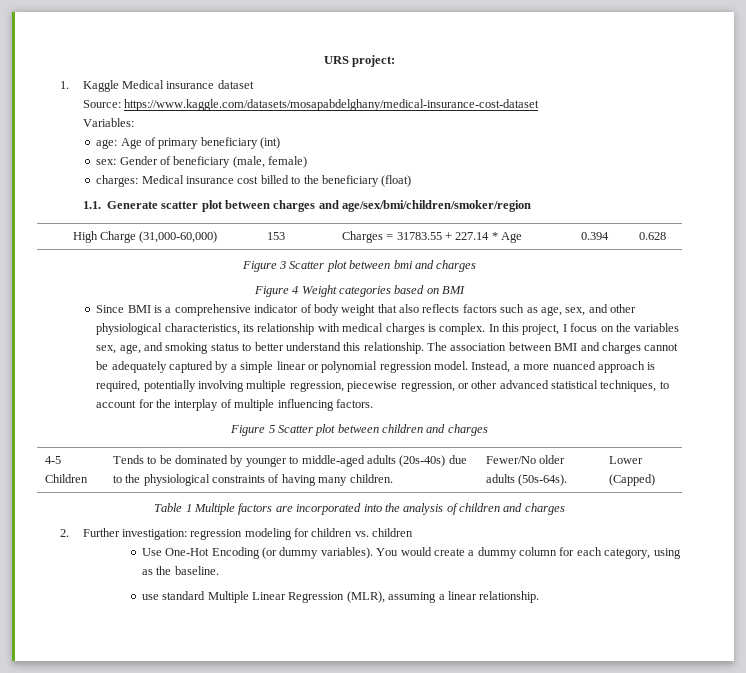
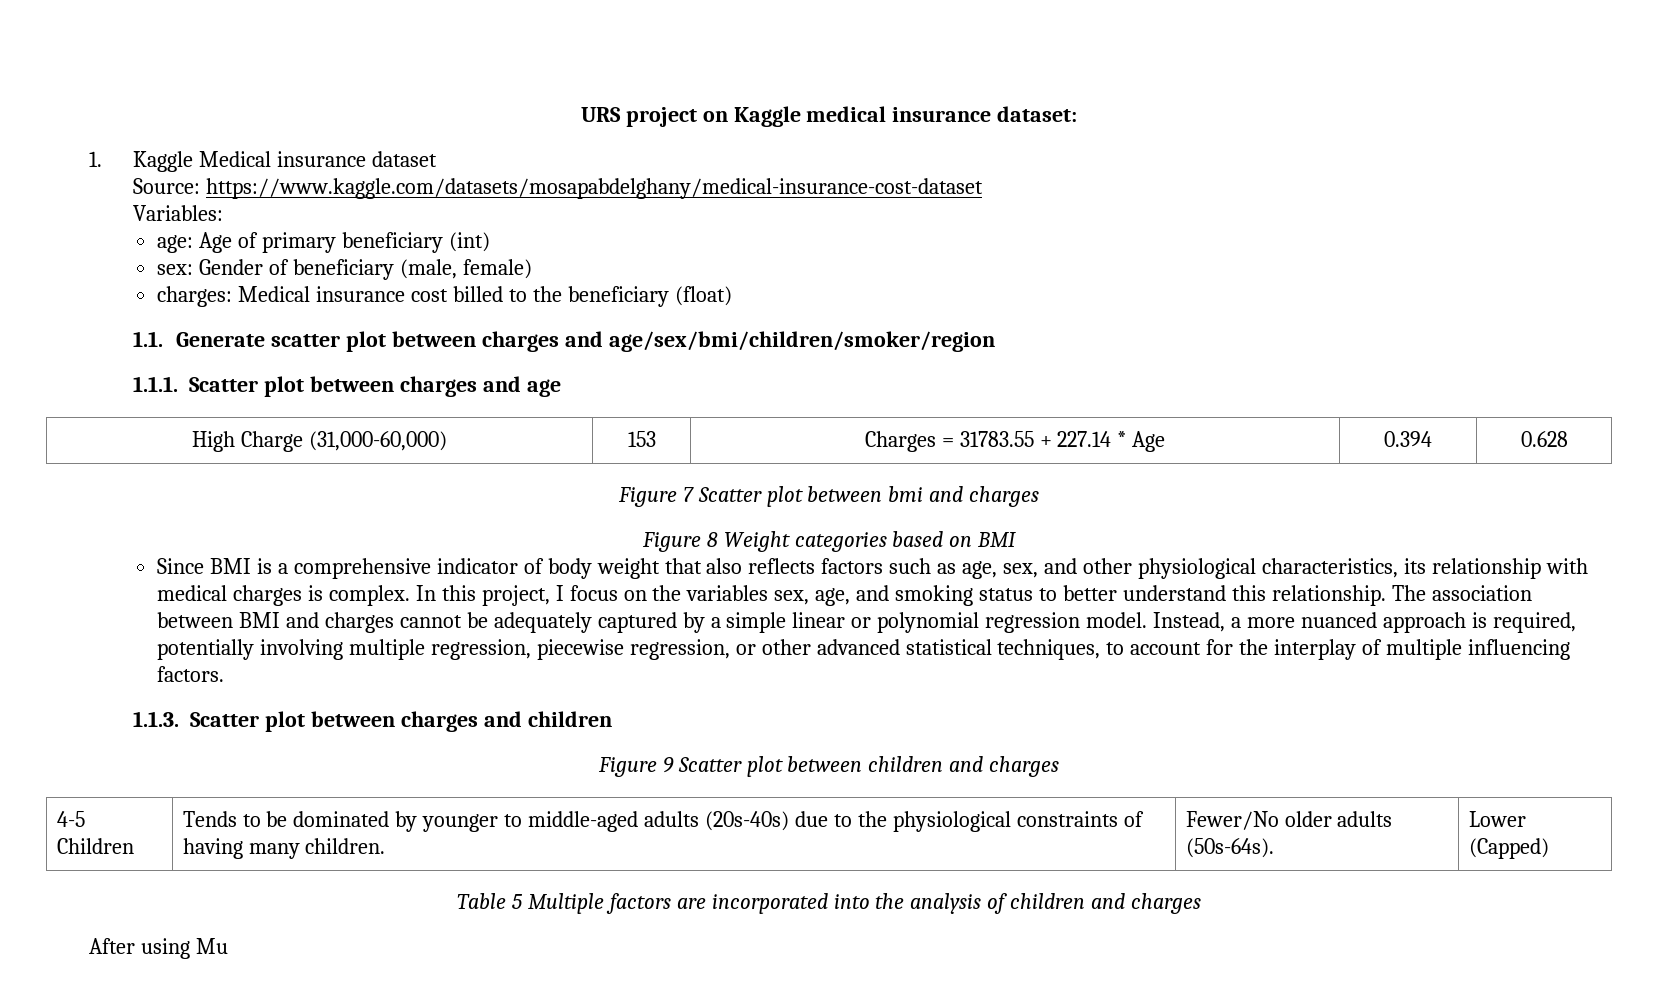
[352,55,396,67] project: -> [625,106,1078,127] project on Kaggle medical insurance dataset:
(532, 206) none -> [132,376,561,397] // 1.1.1. Scatter plot between charges and age
[279,261,287,269] 3 -> [682,487,694,502] 7
[292,286,299,294] 4 -> [706,532,718,547] 8
[230,425,275,436] // Figure 5 -> [132,711,612,732] [597,757,674,777] // 1.1.3. Scatter plot between charges and children // Figure 9
[185,504,192,512] 1 -> [511,894,523,909] 5
[59,528,414,540] [141,547,681,559] [141,566,219,575] [141,591,540,603] 2. Further investigation: regression modeling for children vs. children // Use One-Hot Encoding (or dummy variables). You would create a dummy column for each category, using as the baseline. // use standard Multiple Linear Regression (MLR), assuming a linear relationship. -> [89,938,229,959] After using Mu

